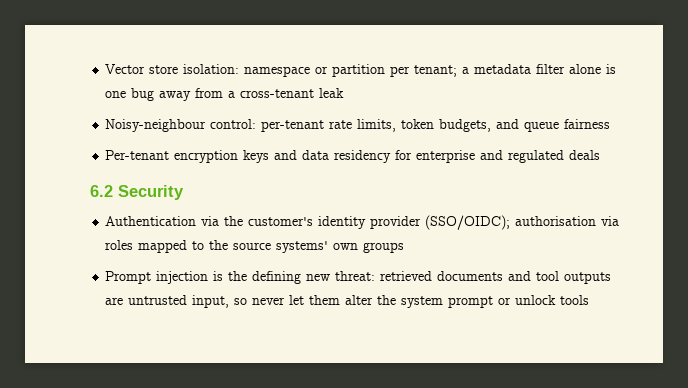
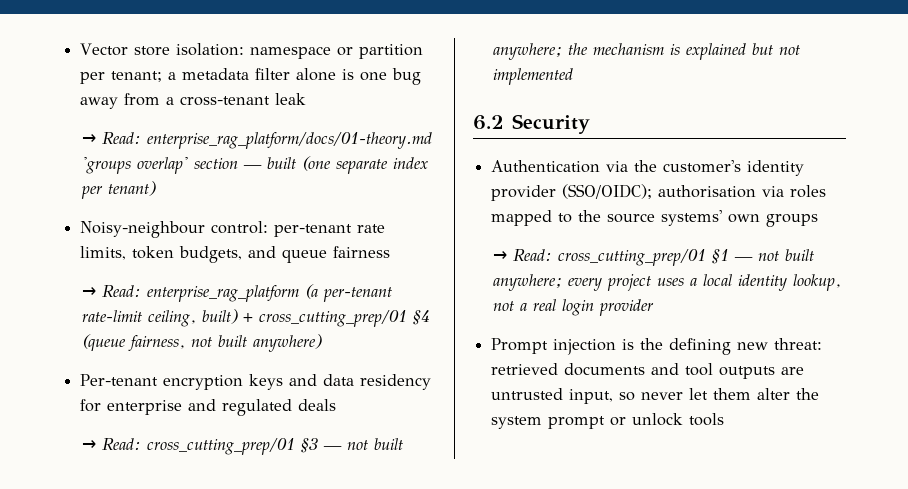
(345, 93) none -> [82,132,433,149] [82,156,429,174] [81,181,157,199] // → Read: enterprise_rag_platform/docs/01-theory.md 'groups overlap' section — built (one separate index per tenant)
(611, 124) none -> [82,284,393,302] [82,309,431,327] [82,334,323,352] // → Read: enterprise_rag_platform (a per-tenant rate-limit ceiling, built) + cross_cutting_prep/01 §4 (queue fairness, not built anywhere)
(601, 155) none -> [82,438,404,455] [493,43,801,60] [493,68,574,85] // → Read: cross_cutting_prep/01 §3 — not built anywhere; the mechanism is explained but not implemented
(405, 247) none -> [493,249,815,266] [493,274,842,291] [493,299,655,316] // → Read: cross_cutting_prep/01 §1 — not built anywhere; every project uses a local identity lookup, not a real login provider

